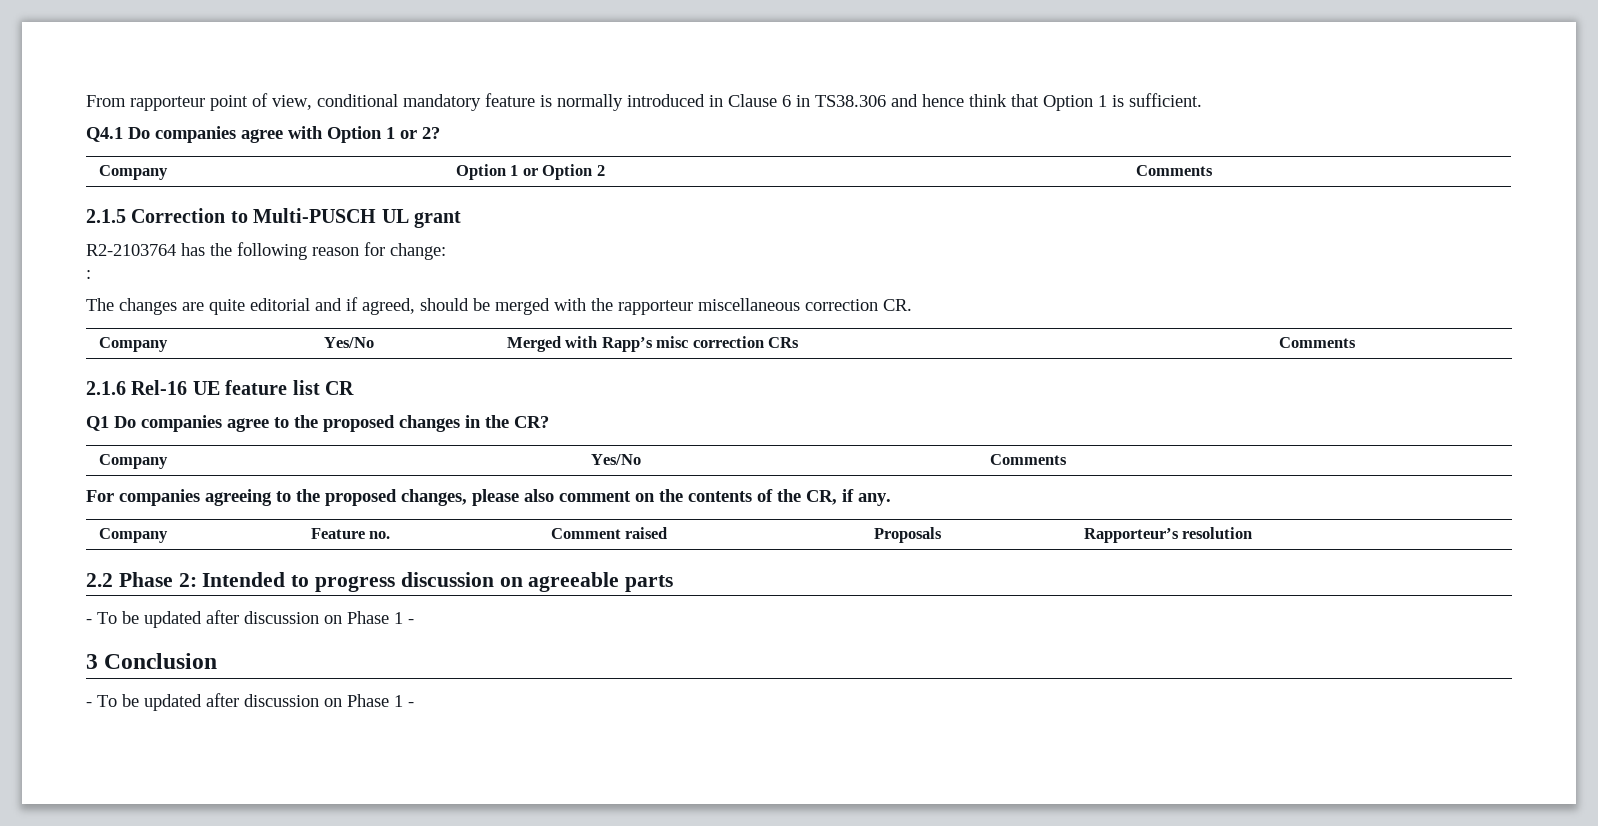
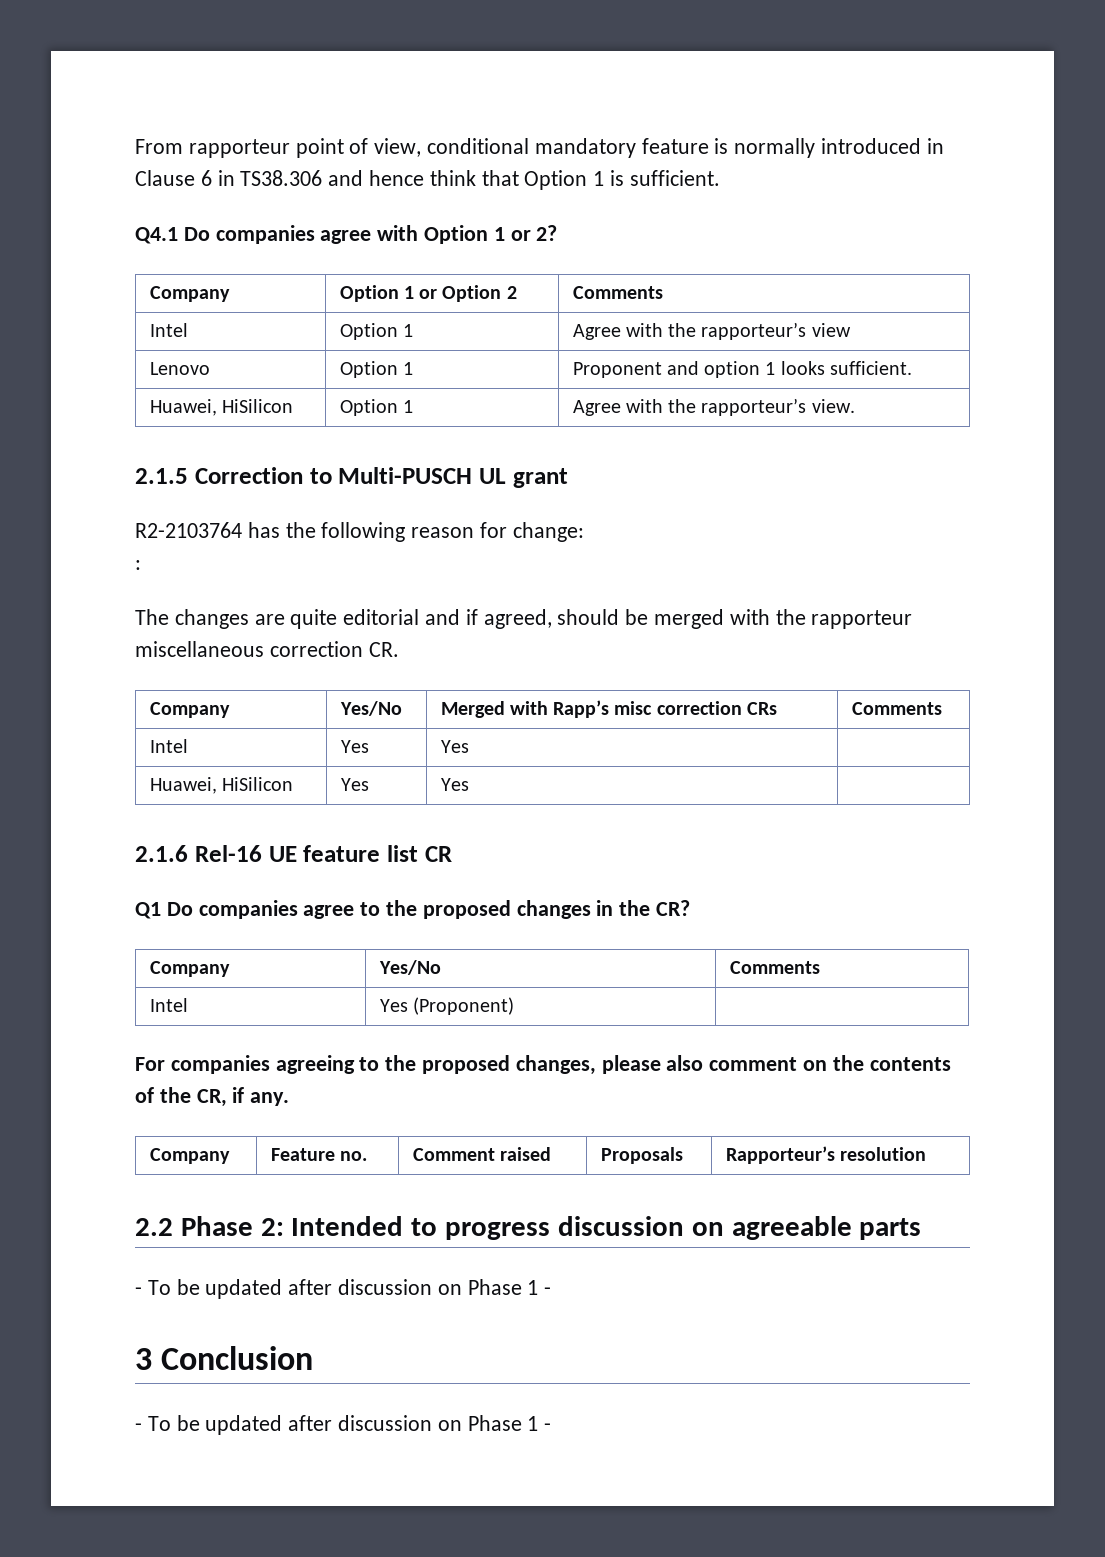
(1213, 170) none -> [149,323,188,337] [339,323,413,340] [572,322,851,340] [149,362,210,375] [339,361,413,378] [572,361,912,378] [149,399,293,416] [339,399,413,416] [572,398,855,416] // Intel | Option 1 | Agree with the rapporteur’s view // Lenovo | Option 1 | Proponent and option 1 looks sufficient. // Huawei, HiSilicon | Option 1 | Agree with the rapporteur’s view.
(1356, 342) none -> [149,739,188,753] [340,740,369,753] [440,740,469,753] [149,777,293,794] [340,778,369,791] [440,778,469,791] // Intel | Yes | Yes | // Huawei, HiSilicon | Yes | Yes |
(1067, 459) none -> [149,998,188,1012] [379,997,514,1015] // Intel | Yes (Proponent) |

